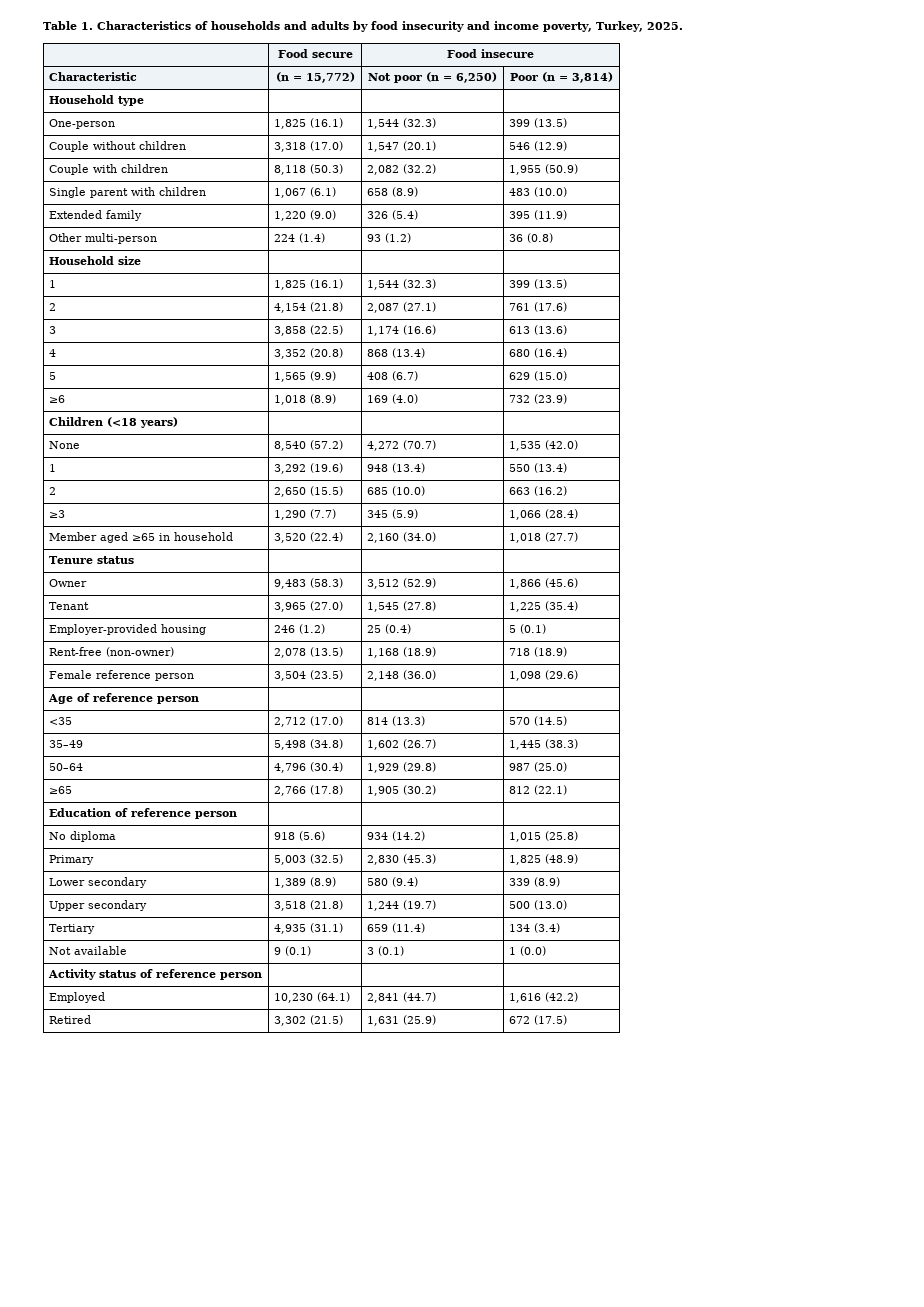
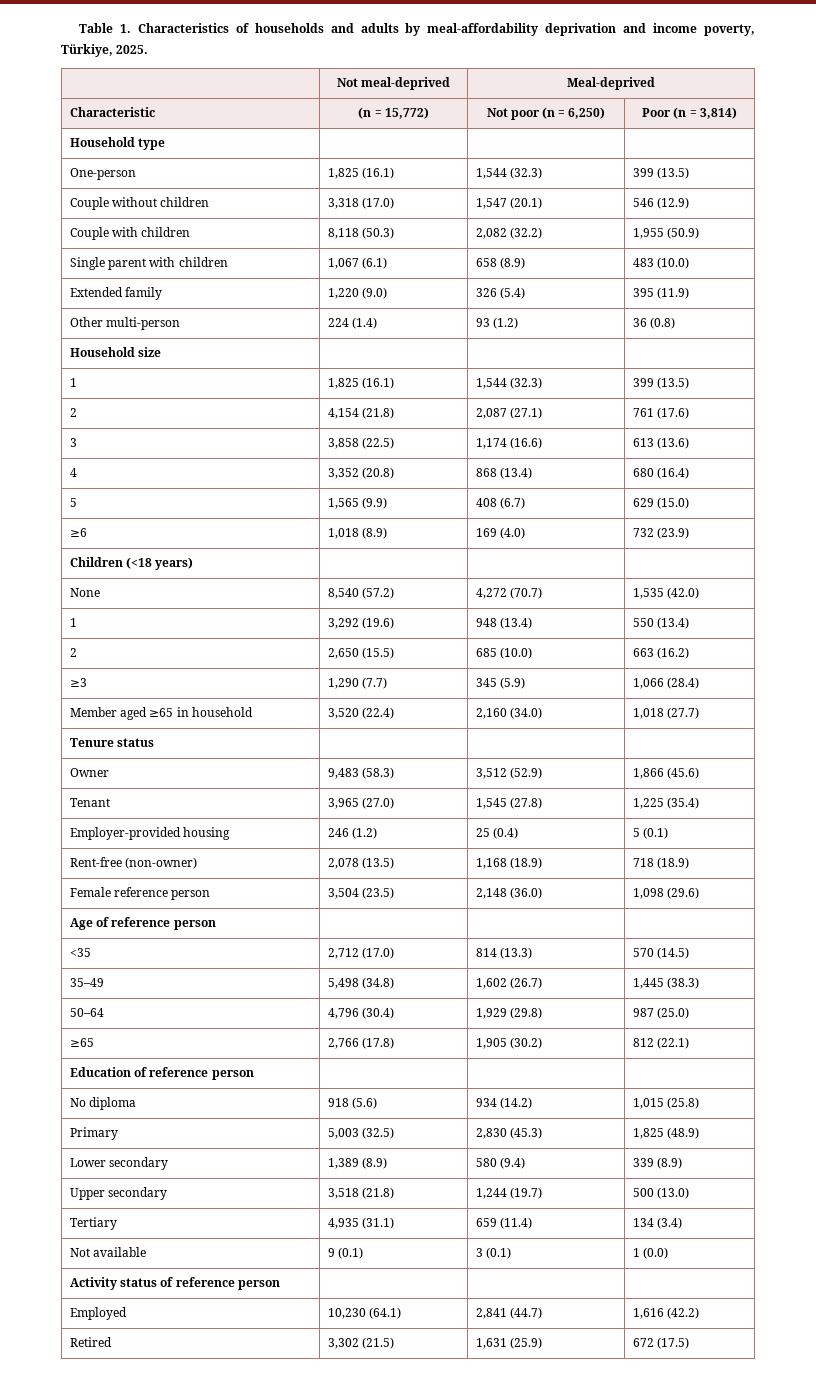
[371,21,464,32] food insecurity -> [427,23,617,36] meal-affordability deprivation
[596,21,643,32] Turkey, -> [61,44,113,57] Türkiye,
[277,49,353,58] [447,49,534,58] Food secure | Food insecure -> [336,77,451,90] [567,77,655,90] Not meal-deprived | Meal-deprived

